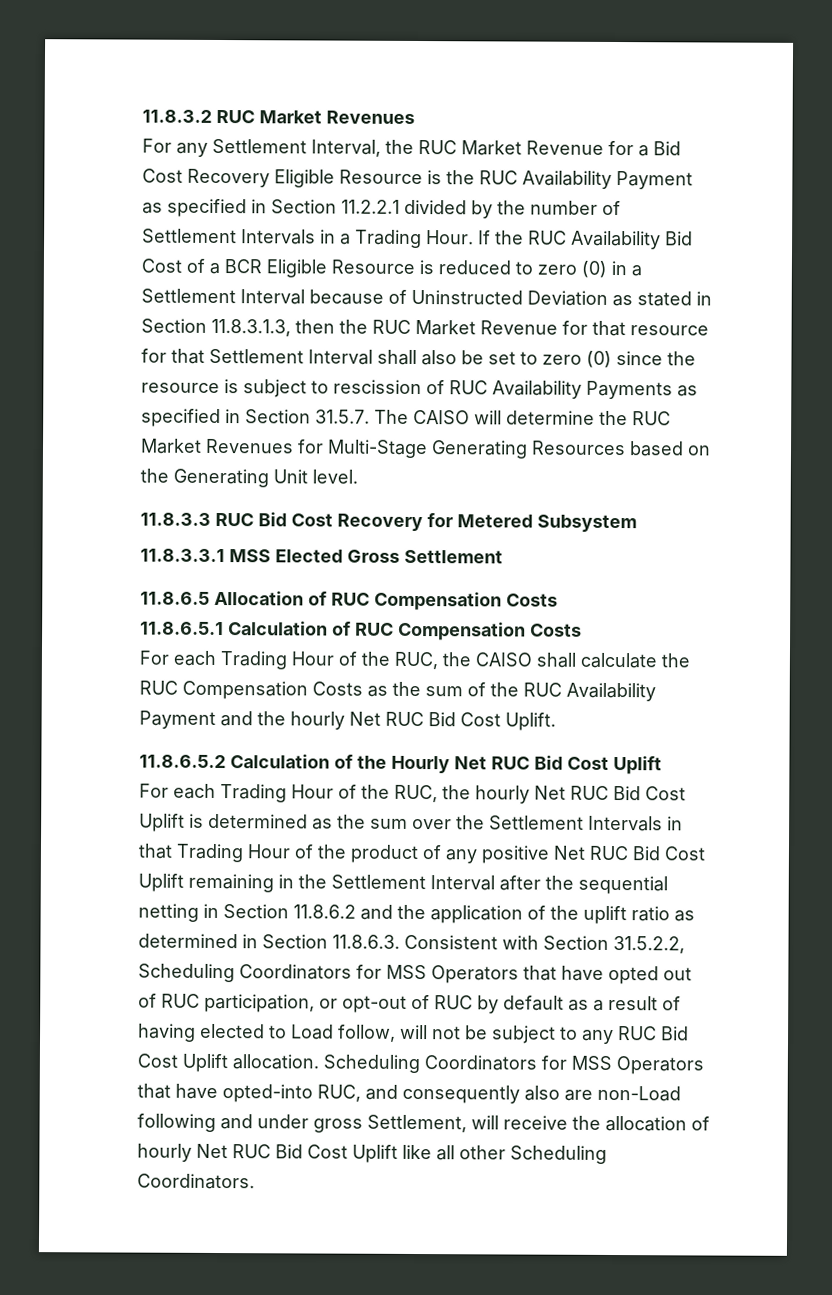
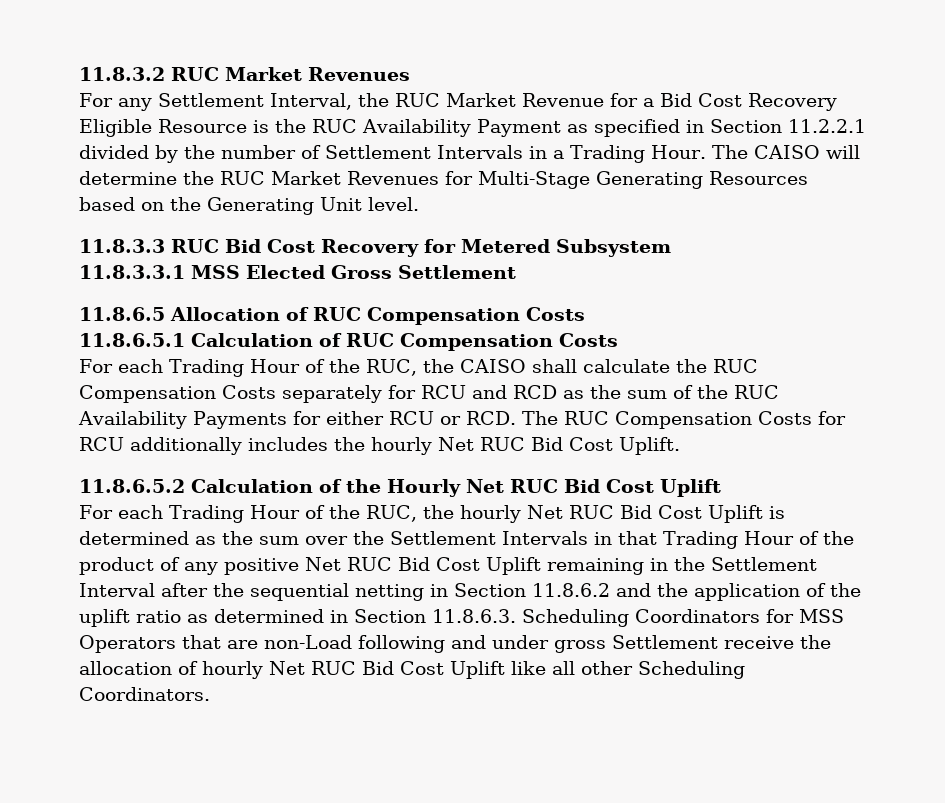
[478,230,693,250] [141,258,642,278] [141,288,712,307] [141,318,709,337] [141,348,696,368] [141,379,698,400] [141,408,370,428] If the RUC Availability Bid Cost of a BCR Eligible Resource is reduced to zero (0) in a Settlement Interval because of Uninstructed Deviation as stated in Section 11.8.3.1.3, then the RUC Market Revenue for that resource for that Settlement Interval shall also be set to zero (0) since the resource is subject to rescission of RUC Availability Payments as specified in Section 31.5.7. -> (706, 152) none
(363, 688) none -> [282,385,557,403] separately for RCU and RCD
[139,710,253,729] Payment and -> [192,411,846,429] [79,437,328,455] Payments for either RCU or RCD. The RUC Compensation Costs for RCU additionally includes
[404,934,685,954] [138,963,692,985] [138,993,681,1014] [138,1023,689,1045] [137,1053,704,1075] [137,1083,560,1104] Consistent with Section 31.5.2.2, Scheduling Coordinators for MSS Operators that have opted out of RUC participation, or opt-out of RUC by default as a result of having elected to Load follow, will not be subject to any RUC Bid Cost Uplift allocation. Scheduling Coordinators for MSS Operators that have opted-into RUC, and consequently also -> [522,609,844,627] [79,635,221,653] Scheduling Coordinators for MSS Operators that
[367,1114,499,1133] Settlement, will -> [612,635,718,649] Settlement

